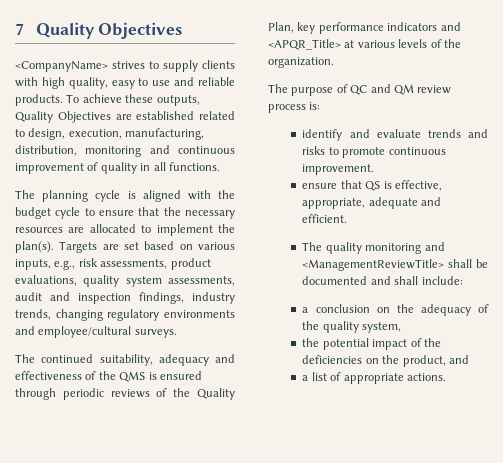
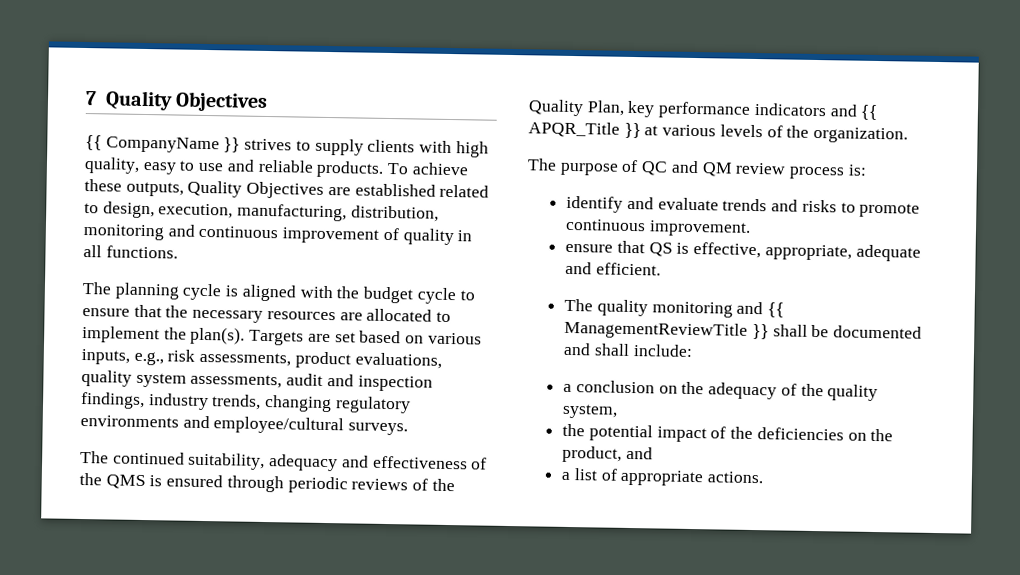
[15,61,108,72] <CompanyName> -> [85,135,241,154] {{ CompanyName }}
[268,39,341,50] <APQR_Title> -> [860,104,879,121] [528,121,641,139] {{ APQR_Title }}
[302,259,445,271] <ManagementReviewTitle> -> [767,302,785,318] [564,320,769,340] {{ ManagementReviewTitle }}

